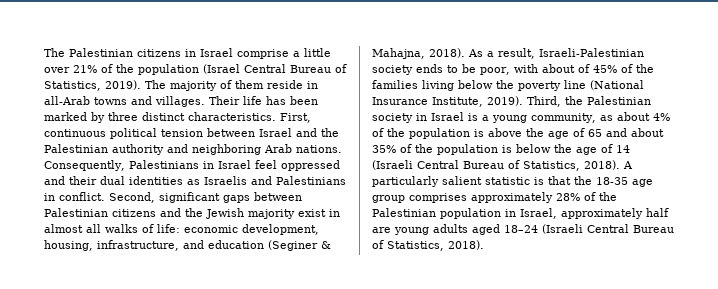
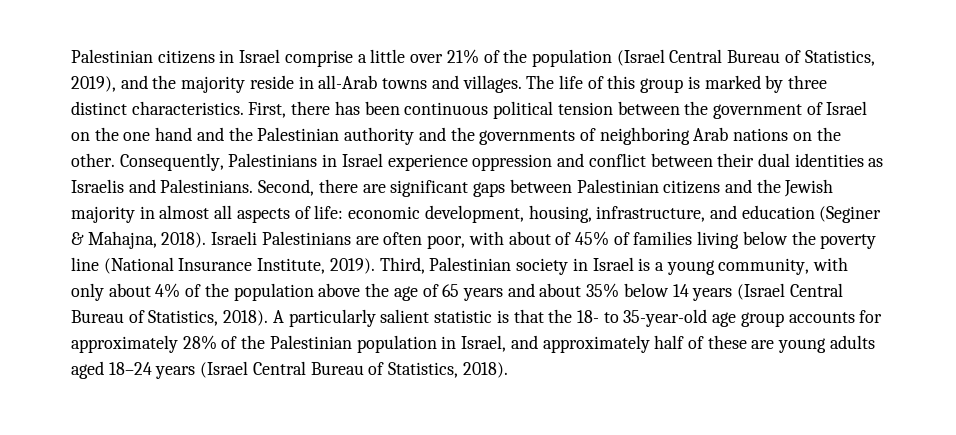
[44,48,65,57] The -> (71, 56) none
[105,80,264,91] 2019). The majority of them -> [71,75,246,93] 2019), and the majority
[209,96,318,105] Their life has been -> [526,75,700,93] The life of this group is
(311, 118) none -> [291,101,400,115] there has been
[259,128,292,137] Israel -> [684,101,868,119] [71,127,193,141] the government of Israel on the one hand
[192,144,342,155] [44,160,340,171] [44,176,65,185] neighboring Arab nations. Consequently, Palestinians in Israel feel oppressed and -> [450,127,841,145] [71,153,713,171] the governments of neighboring Arab nations on the other. Consequently, Palestinians in Israel experience oppression and conflict between
[276,176,346,185] [44,192,155,203] Palestinians in conflict. Second, -> [160,179,386,196] Palestinians. Second, there are
[298,209,326,217] exist -> (135, 214) none
[105,224,138,233] walks -> [236,208,290,223] aspects
[468,48,644,59] [372,64,476,75] As a result, Israeli-Palestinian society ends to be -> [211,231,423,245] Israeli Palestinians are often
[635,64,654,73] the -> (630, 238) none
[565,96,583,105] the -> (425, 265) none
[599,115,613,121] as -> [813,257,849,271] [71,283,104,301] with only
[474,129,484,137] is -> (314, 292) none
(602, 133) none -> [462,288,503,301] years
[400,144,630,155] [372,160,413,170] of the population is below the age of 14 (Israeli -> [623,283,786,301] below 14 years (Israel
[596,177,653,187] [372,193,467,203] 18-35 age group comprises -> [576,309,883,327] 18- to 35-year-old age group accounts for
(557, 213) none -> [510,335,538,349] and
(669, 212) none -> [687,335,747,349] of these
[542,224,583,234] (Israeli -> [155,361,249,379] years (Israel

